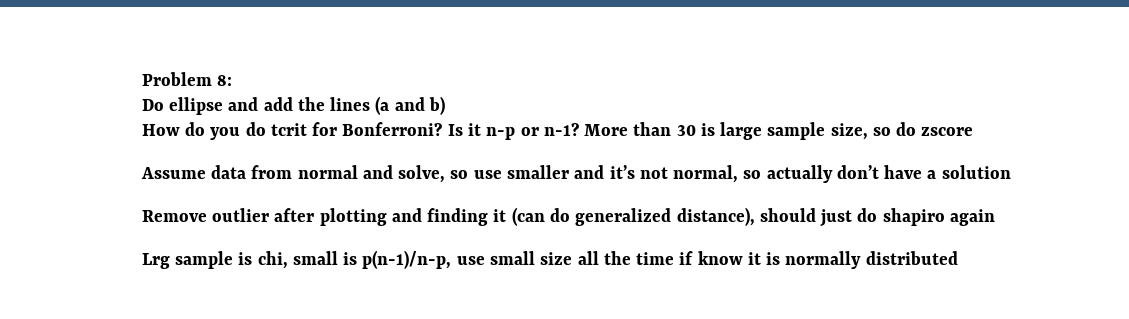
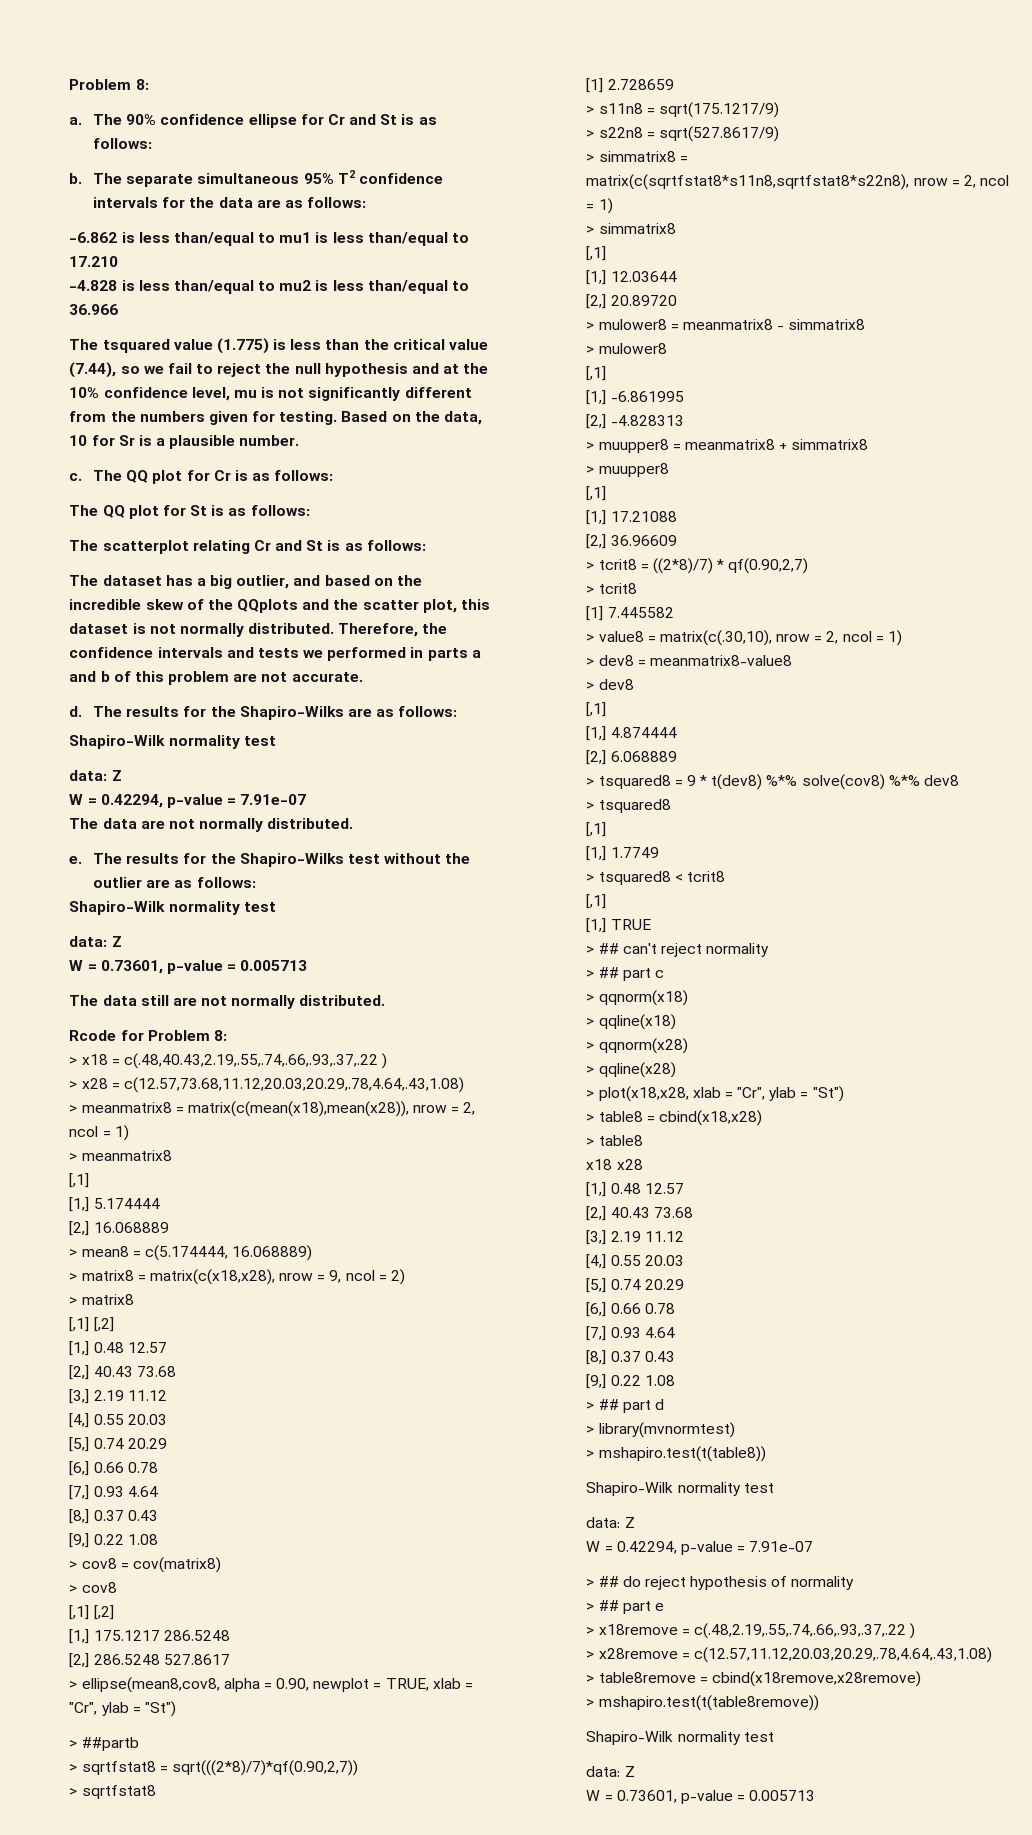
[141,72,233,86] [141,96,445,115] [141,122,974,140] [140,165,1011,183] [141,207,995,227] [141,250,958,269] Problem 8: // Do ellipse and add the lines (a and b) // How do you do tcrit for Bonferroni? Is it n-p or n-1? More than 30 is large sample size, so do zscore // Assume data from normal and solve, so use smaller and it’s not normal, so actually don’t have a solution // Remove outlier after plotting and finding it (can do generalized distance), should just do shapiro again // Lrg sample is chi, small is p(n-1)/n-p, use small size all the time if know it is normally distributed -> [69,79,149,90] [69,114,437,128] [93,138,153,149] [69,170,443,187] [93,197,367,208] [69,232,470,246] [69,256,119,267] [69,280,470,294] [69,304,119,315] [69,338,489,354] [69,362,489,378] [69,387,472,401] [69,411,483,425] [69,435,300,449] [69,470,334,484] [69,505,310,519] [69,540,426,554] [69,575,423,589] [69,599,491,613] [69,623,448,637] [69,647,481,661] [69,671,363,685] [69,706,458,720] [69,735,276,749] [69,770,122,781] [69,794,307,808] [69,818,354,832] [69,853,471,867] [93,877,256,888] [69,901,276,915] [69,936,122,947] [69,960,308,974] [69,995,386,1009] [69,1030,227,1041] [69,1053,388,1069] [69,1077,464,1093] [69,1101,476,1117] [69,1125,129,1141] [69,1150,172,1161] [69,1173,90,1188] [69,1197,160,1212] [69,1221,169,1236] [69,1245,313,1261] [69,1269,406,1285] [69,1294,134,1305] [69,1317,114,1332] [69,1341,167,1356] [69,1365,176,1380] [69,1389,167,1404] [69,1413,167,1428] [69,1437,167,1452] [69,1461,158,1476] [69,1485,158,1500] [69,1509,158,1524] [69,1533,158,1548] [69,1557,221,1573] [69,1582,117,1593] [69,1605,114,1620] [69,1629,230,1644] [69,1653,230,1668] [69,1677,474,1693] [69,1701,176,1717] [69,1737,139,1751] [69,1760,358,1776] [69,1785,156,1799] [586,78,674,93] [586,102,779,118] [586,126,779,142] [586,151,688,162] [586,174,1010,190] [586,198,613,214] [586,223,676,234] [586,246,607,261] [586,270,677,285] [586,294,677,309] [586,319,866,330] [586,343,667,354] [586,366,607,381] [586,390,684,405] [586,414,684,429] [586,439,869,453] [586,463,669,477] [586,486,607,501] [586,510,677,525] [586,534,677,549] [586,558,809,574] [586,583,637,594] [586,606,674,621] [586,630,903,646] [586,655,792,666] [586,679,634,690] [586,702,607,717] [586,726,677,741] [586,750,677,765] [586,774,960,790] [586,799,671,813] [586,822,607,837] [586,846,659,861] [586,871,725,885] [586,894,607,909] [586,918,651,933] [586,943,770,957] [586,967,664,981] [586,990,688,1006] [586,1014,676,1030] [586,1038,688,1054] [586,1062,676,1078] [586,1086,844,1102] [586,1110,762,1126] [586,1135,643,1146] [586,1159,643,1170] [586,1182,684,1197] [586,1206,693,1221] [586,1230,684,1245] [586,1254,684,1269] [586,1278,684,1293] [586,1302,675,1317] [586,1326,675,1341] [586,1350,675,1365] [586,1374,675,1389] [586,1399,664,1413] [586,1422,735,1438] [586,1446,766,1462] [586,1482,774,1496] [586,1517,635,1528] [586,1541,814,1555] [586,1576,855,1590] [586,1600,664,1614] [586,1623,916,1639] [586,1647,992,1663] [586,1671,921,1687] [586,1695,819,1711] [586,1731,774,1745] [586,1766,635,1777] [586,1790,816,1804] Problem 8: // a. The 90% confidence ellipse for Cr and St is as follows: // b. The separate simultaneous 95% T2 confidence intervals for the data are as follows: // -6.862 is less than/equal to mu1 is less than/equal to 17.210 // -4.828 is less than/equal to mu2 is less than/equal to 36.966 // The tsquared value (1.775) is less than the critical value (7.44), so we fail to reject the null hypothesis and at the 10% confidence level, mu is not significantly different from the numbers given for testing. Based on the data, 10 for Sr is a plausible number. // c. The QQ plot for Cr is as follows: // The QQ plot for St is as follows: // The scatterplot relating Cr and St is as follows: // The dataset has a big outlier, and based on the incredible skew of the QQplots and the scatter plot, this dataset is not normally distributed. Therefore, the confidence intervals and tests we performed in parts a and b of this problem are not accurate. // d. The results for the Shapiro-Wilks are as follows: // Shapiro-Wilk normality test // data: Z // W = 0.42294, p-value = 7.91e-07 // The data are not normally distributed. // e. The results for the Shapiro-Wilks test without the outlier are as follows: // Shapiro-Wilk normality test // data: Z // W = 0.73601, p-value = 0.005713 // The data still are not normally distributed. // Rcode for Problem 8: // > x18 = c(.48,40.43,2.19,.55,.74,.66,.93,.37,.22 ) // > x28 = c(12.57,73.68,11.12,20.03,20.29,.78,4.64,.43,1.08) // > meanmatrix8 = matrix(c(mean(x18),mean(x28)), nrow = 2, ncol = 1) // > meanmatrix8 // [,1] // [1,] 5.174444 // [2,] 16.068889 // > mean8 = c(5.174444, 16.068889) // > matrix8 = matrix(c(x18,x28), nrow = 9, ncol = 2) // > matrix8 // [,1] [,2] // [1,] 0.48 12.57 // [2,] 40.43 73.68 // [3,] 2.19 11.12 // [4,] 0.55 20.03 // [5,] 0.74 20.29 // [6,] 0.66 0.78 // [7,] 0.93 4.64 // [8,] 0.37 0.43 // [9,] 0.22 1.08 // > cov8 = cov(matrix8) // > cov8 // [,1] [,2] // [1,] 175.1217 286.5248 // [2,] 286.5248 527.8617 // > ellipse(mean8,cov8, alpha = 0.90, newplot = TRUE, xlab = "Cr", ylab = "St") // > ##partb // > sqrtfstat8 = sqrt(((2*8)/7)*qf(0.90,2,7)) // > sqrtfstat8 // [1] 2.728659 // > s11n8 = sqrt(175.1217/9) // > s22n8 = sqrt(527.8617/9) // > simmatrix8 = matrix(c(sqrtfstat8*s11n8,sqrtfstat8*s22n8), nrow = 2, ncol = 1) // > simmatrix8 // [,1] // [1,] 12.03644 // [2,] 20.89720 // > mulower8 = meanmatrix8 - simmatrix8 // > mulower8 // [,1] // [1,] -6.861995 // [2,] -4.828313 // > muupper8 = meanmatrix8 + simmatrix8 // > muupper8 // [,1] // [1,] 17.21088 // [2,] 36.96609 // > tcrit8 = ((2*8)/7) * qf(0.90,2,7) // > tcrit8 // [1] 7.445582 // > value8 = matrix(c(.30,10), nrow = 2, ncol = 1) // > dev8 = meanmatrix8-value8 // > dev8 // [,1] // [1,] 4.874444 // [2,] 6.068889 // > tsquared8 = 9 * t(dev8) %*% solve(cov8) %*% dev8 // > tsquared8 // [,1] // [1,] 1.7749 // > tsquared8 < tcrit8 // [,1] // [1,] TRUE // > ## can't reject normality // > ## part c // > qqnorm(x18) // > qqline(x18) // > qqnorm(x28) // > qqline(x28) // > plot(x18,x28, xlab = "Cr", ylab = "St") // > table8 = cbind(x18,x28) // > table8 // x18 x28 // [1,] 0.48 12.57 // [2,] 40.43 73.68 // [3,] 2.19 11.12 // [4,] 0.55 20.03 // [5,] 0.74 20.29 // [6,] 0.66 0.78 // [7,] 0.93 4.64 // [8,] 0.37 0.43 // [9,] 0.22 1.08 // > ## part d // > library(mvnormtest) // > mshapiro.test(t(table8)) // Shapiro-Wilk normality test // data: Z // W = 0.42294, p-value = 7.91e-07 // > ## do reject hypothesis of normality // > ## part e // > x18remove = c(.48,2.19,.55,.74,.66,.93,.37,.22 ) // > x28remove = c(12.57,11.12,20.03,20.29,.78,4.64,.43,1.08) // > table8remove = cbind(x18remove,x28remove) // > mshapiro.test(t(table8remove)) // Shapiro-Wilk normality test // data: Z // W = 0.73601, p-value = 0.005713

